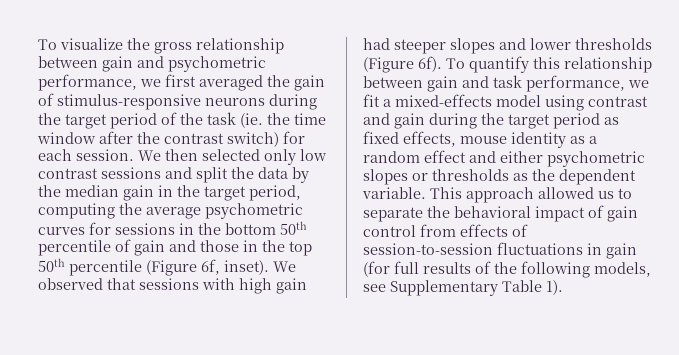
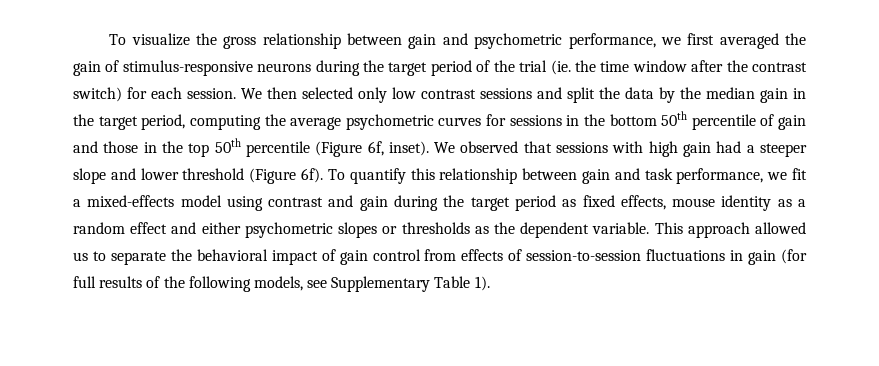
[207,112,236,125] task -> [519,60,548,72] trial
[394,38,495,54] steeper slopes -> [746,143,807,157] [73,168,106,184] a steeper slope
[575,38,652,50] thresholds -> [182,168,245,180] threshold

